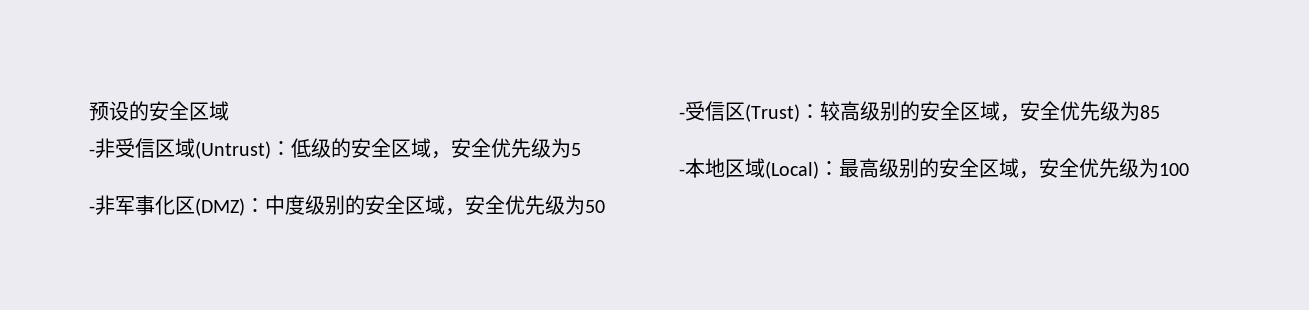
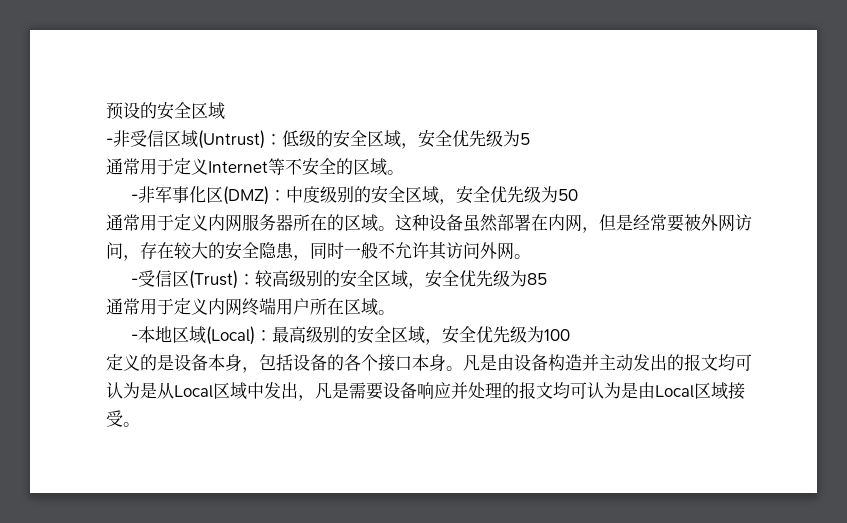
(581, 149) none -> [106,158,404,176] // 通常用于定义Internet等不安全的区域。
(605, 206) none -> [106,214,752,233] [106,241,531,261] // 通常用于定义内网服务器所在的区域。这种设备虽然部署在内网，但是经常要被外网访问，存在较大的安全隐患，同时一般不允许其访问外网。
(1160, 112) none -> [106,297,395,316] // 通常用于定义内网终端用户所在区域。
(1189, 169) none -> [106,354,752,373] [106,382,745,401] [106,410,140,427] // 定义的是设备本身，包括设备的各个接口本身。凡是由设备构造并主动发出的报文均可认为是从Local区域中发出，凡是需要设备响应并处理的报文均可认为是由Local区域接受。

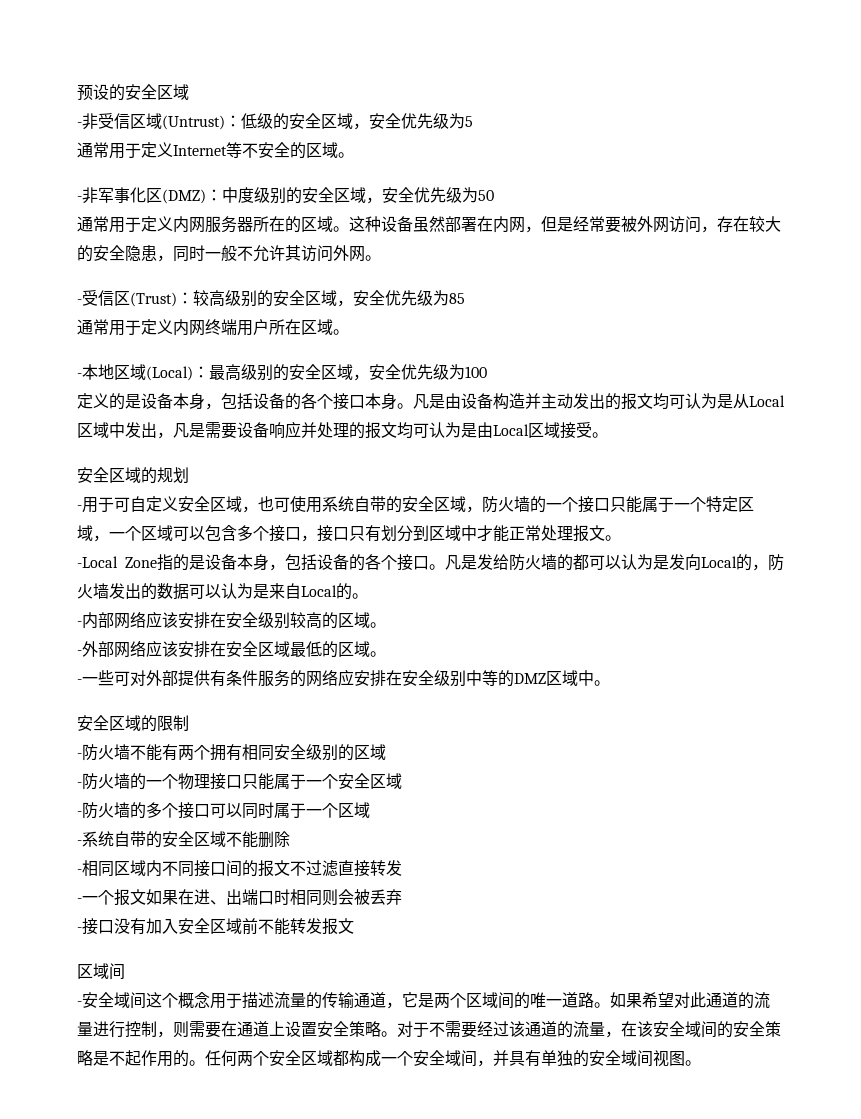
(140, 424) none -> [77,467,189,484] [77,496,754,513] [77,525,621,542] [77,554,784,571] [77,583,368,600] [77,611,386,629] [77,640,386,658] [77,669,610,687] [77,715,189,732] [77,744,386,761] [77,773,402,790] [77,802,370,819] [77,831,290,848] [77,860,402,877] [77,889,402,906] [77,918,354,935] [77,963,125,980] [77,992,770,1009] [77,1021,781,1038] [77,1050,701,1067] // 安全区域的规划 // -用于可自定义安全区域，也可使用系统自带的安全区域，防火墙的一个接口只能属于一个特定区域，一个区域可以包含多个接口，接口只有划分到区域中才能正常处理报文。 // -Local Zone指的是设备本身，包括设备的各个接口。凡是发给防火墙的都可以认为是发向Local的，防火墙发出的数据可以认为是来自Local的。 // -内部网络应该安排在安全级别较高的区域。 // -外部网络应该安排在安全区域最低的区域。 // -一些可对外部提供有条件服务的网络应安排在安全级别中等的DMZ区域中。 // 安全区域的限制 // -防火墙不能有两个拥有相同安全级别的区域 // -防火墙的一个物理接口只能属于一个安全区域 // -防火墙的多个接口可以同时属于一个区域 // -系统自带的安全区域不能删除 // -相同区域内不同接口间的报文不过滤直接转发 // -一个报文如果在进、出端口时相同则会被丢弃 // -接口没有加入安全区域前不能转发报文 // 区域间 // -安全域间这个概念用于描述流量的传输通道，它是两个区域间的唯一道路。如果希望对此通道的流量进行控制，则需要在通道上设置安全策略。对于不需要经过该通道的流量，在该安全域间的安全策略是不起作用的。任何两个安全区域都构成一个安全域间，并具有单独的安全域间视图。

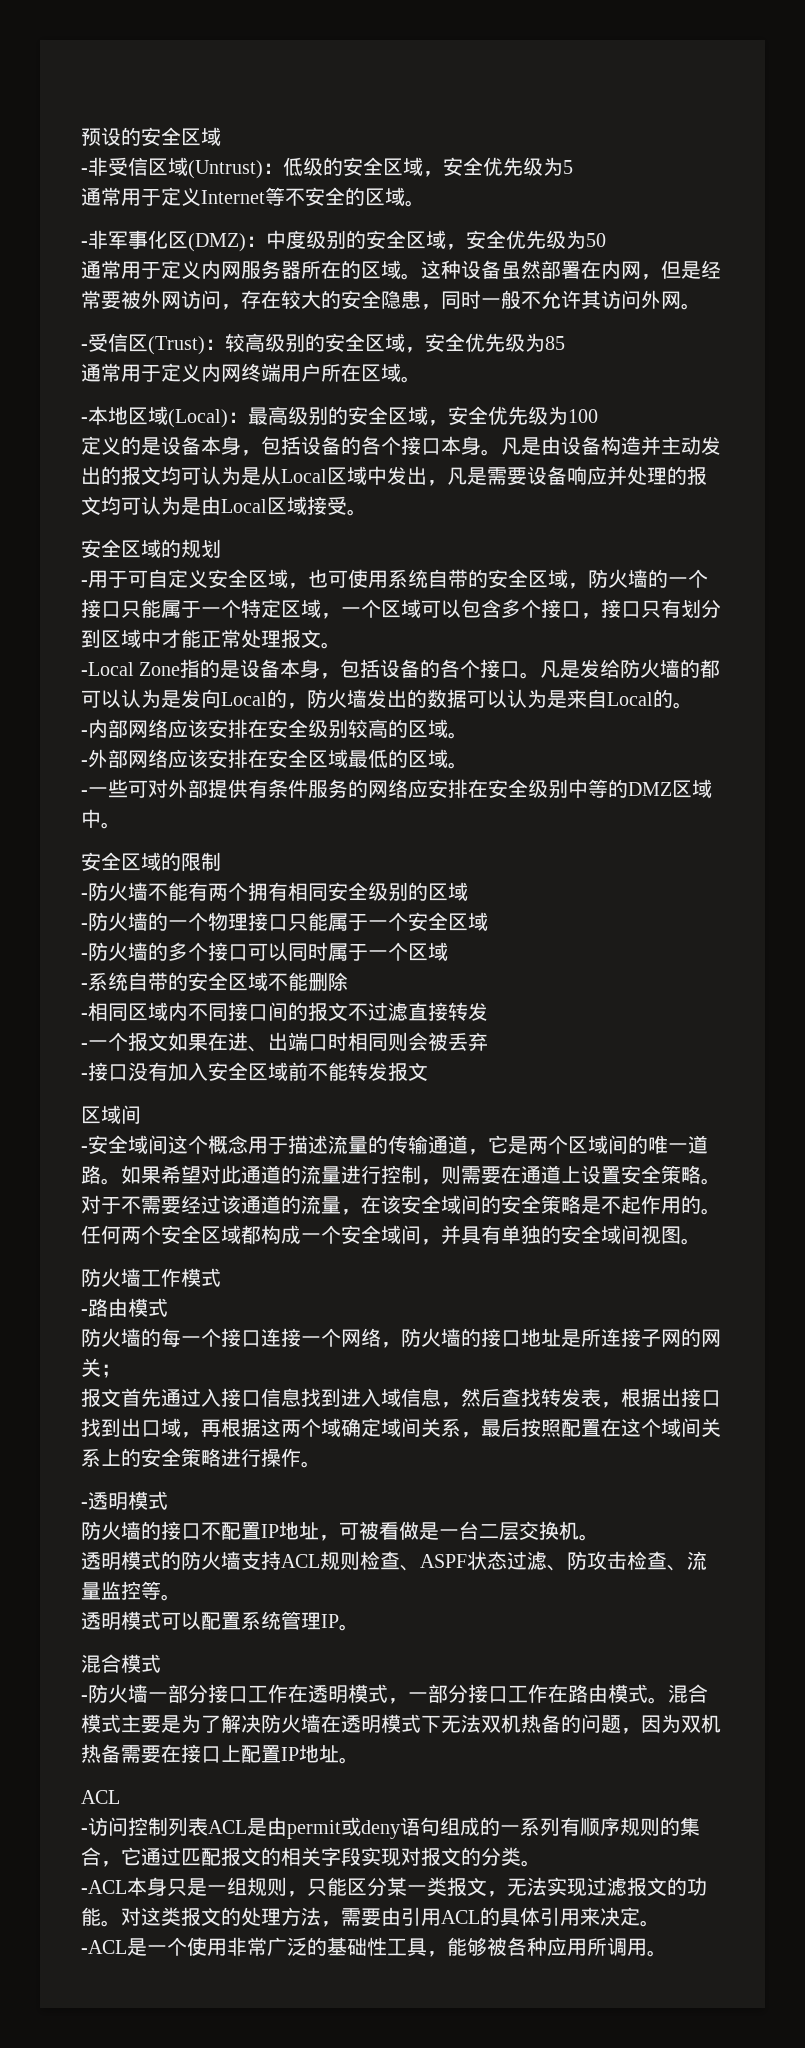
(701, 1063) none -> [81,1268,221,1287] [81,1298,168,1317] [81,1328,721,1348] [81,1358,121,1378] [81,1388,721,1408] [81,1418,721,1438] [81,1448,321,1468] [81,1491,168,1510] [81,1521,599,1541] [81,1551,707,1571] [81,1581,181,1601] [81,1611,359,1631] [81,1654,161,1673] [81,1684,708,1704] [81,1714,721,1734] [81,1744,359,1764] [81,1790,120,1804] [81,1817,700,1839] [81,1847,541,1867] [81,1877,707,1897] [81,1907,660,1927] [81,1937,667,1957] // 防火墙工作模式 // -路由模式 // 防火墙的每一个接口连接一个网络，防火墙的接口地址是所连接子网的网关； // 报文首先通过入接口信息找到进入域信息，然后查找转发表，根据出接口找到出口域，再根据这两个域确定域间关系，最后按照配置在这个域间关系上的安全策略进行操作。 // -透明模式 // 防火墙的接口不配置IP地址，可被看做是一台二层交换机。 // 透明模式的防火墙支持ACL规则检查、ASPF状态过滤、防攻击检查、流量监控等。 // 透明模式可以配置系统管理IP。 // 混合模式 // -防火墙一部分接口工作在透明模式，一部分接口工作在路由模式。混合模式主要是为了解决防火墙在透明模式下无法双机热备的问题，因为双机热备需要在接口上配置IP地址。 // ACL // -访问控制列表ACL是由permit或deny语句组成的一系列有顺序规则的集合，它通过匹配报文的相关字段实现对报文的分类。 // -ACL本身只是一组规则，只能区分某一类报文，无法实现过滤报文的功能。对这类报文的处理方法，需要由引用ACL的具体引用来决定。 // -ACL是一个使用非常广泛的基础性工具，能够被各种应用所调用。

